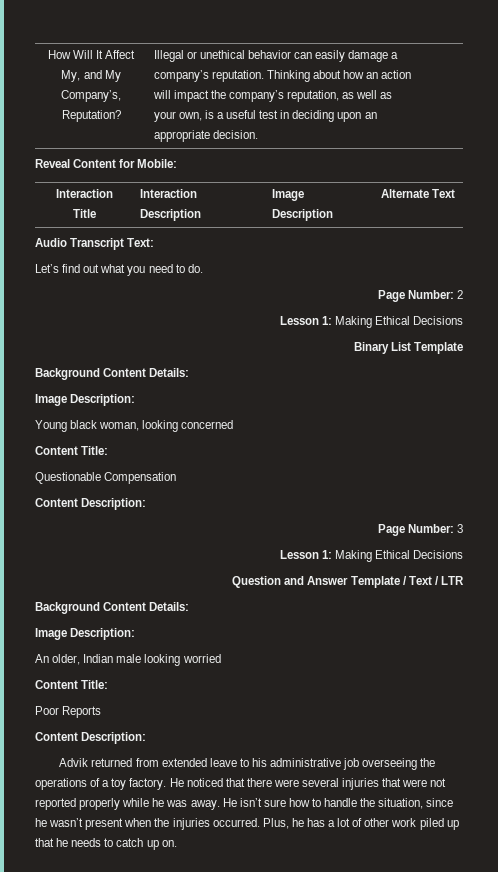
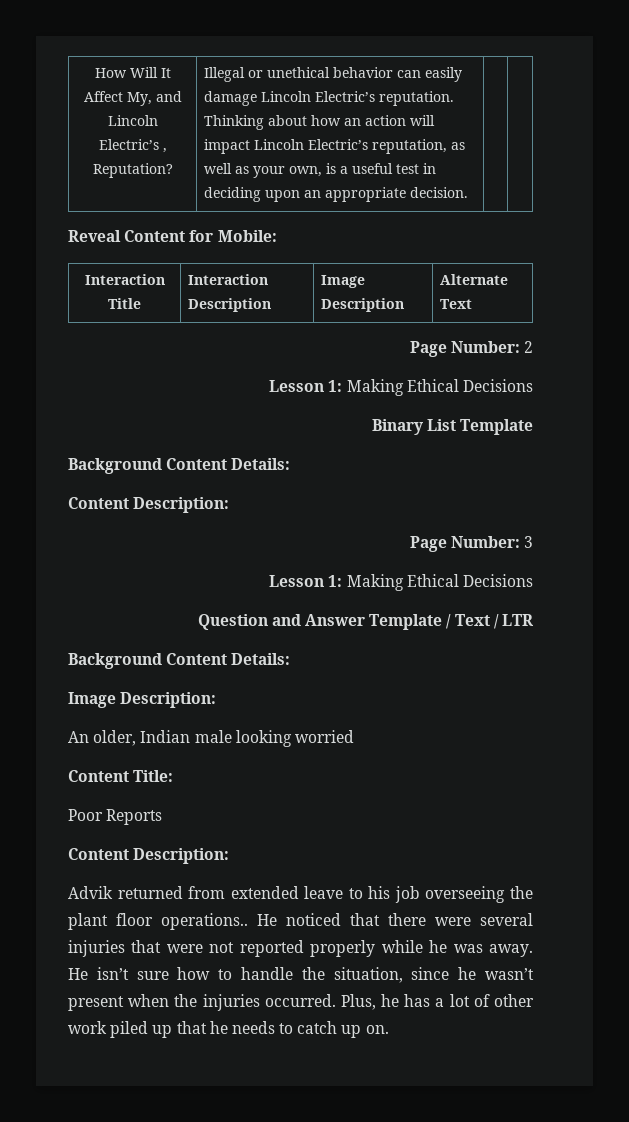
[104,70,121,82] [61,90,121,102] My Company’s, -> [107,115,158,126] [98,139,167,153] Lincoln Electric’s ,
[391,52,399,59] [153,70,209,82] a company’s -> [261,91,376,102] Lincoln Electric’s
[210,90,284,102] the company’s -> [254,139,369,150] Lincoln Electric’s
[35,238,155,250] [35,264,203,276] // Audio Transcript Text: // Let’s find out what you need to do. -> (473, 304) none
[35,394,136,406] [35,420,234,432] [35,446,109,455] [35,472,177,484] // Image Description: // Young black woman, looking concerned // Content Title: // Questionable Compensation -> (291, 464) none
[270,758,342,767] administrative -> (391, 892) none
[35,778,167,790] operations of a toy factory. -> [68,913,248,930] plant floor operations..

